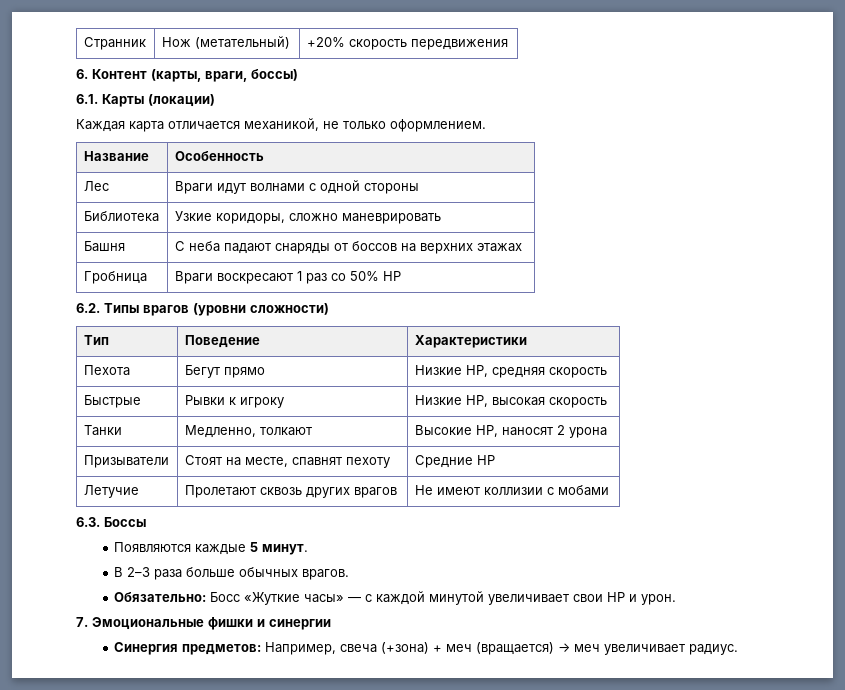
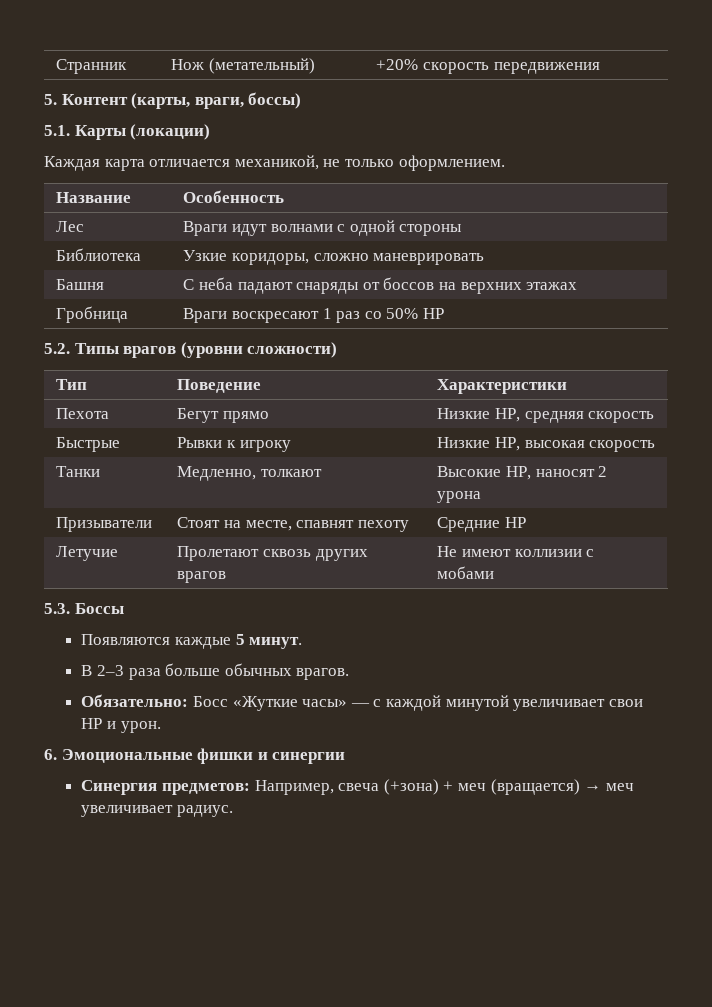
[76,69,88,79] 6. -> [44,94,57,105] 5.
[76,94,98,104] 6.1. -> [44,125,70,136] 5.1.
[76,303,100,313] 6.2. -> [44,343,70,354] 5.2.
[76,517,100,527] 6.3. -> [44,603,70,614] 5.3.
[76,617,88,627] 7. -> [44,749,57,760] 6.

